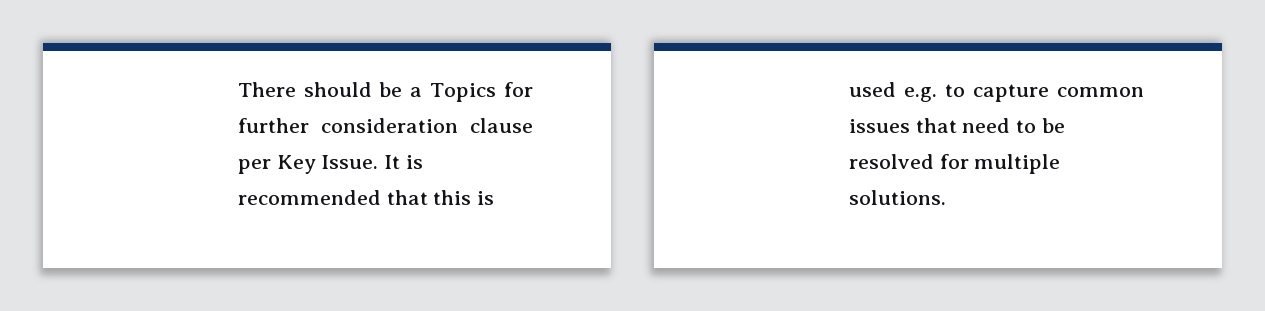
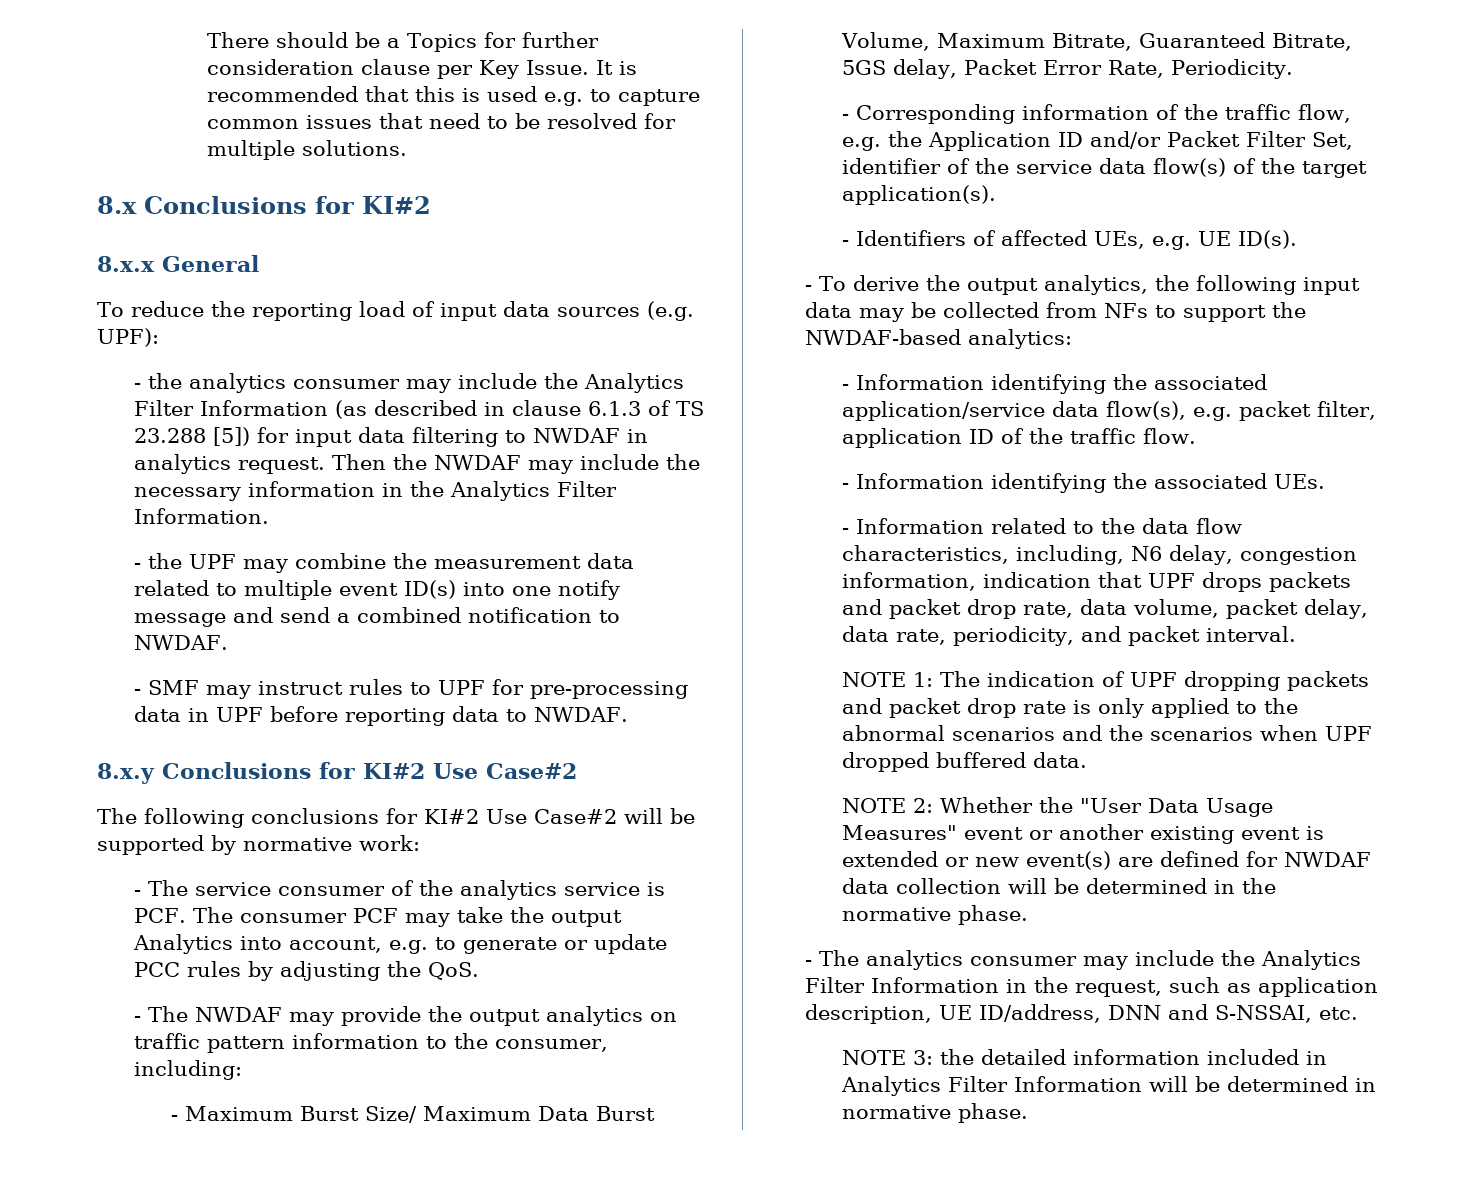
(946, 197) none -> [97,196,431,214] [97,255,259,272] [97,301,694,321] [97,328,159,347] [133,373,684,393] [133,400,704,419] [133,427,648,447] [133,454,700,474] [133,481,617,501] [133,508,269,524] [133,553,634,573] [133,580,620,600] [133,607,620,627] [133,635,228,650] [133,679,688,699] [133,706,628,726] [97,762,577,784] [97,808,695,828] [97,835,420,855] [133,880,665,900] [133,907,622,927] [132,934,667,954] [133,961,479,981] [133,1006,677,1026] [133,1033,608,1053] [133,1060,242,1080] [170,1106,655,1123] [840,32,1352,51] [841,59,1293,79] [841,104,1351,124] [841,131,1353,151] [841,158,1367,178] [841,185,996,205] [841,230,1297,250] [804,275,1360,295] [804,302,1306,322] [804,329,1072,349] [841,374,1267,394] [841,401,1376,421] [841,428,1196,448] [841,473,1325,493] [841,518,1242,534] [841,545,1357,565] [841,572,1351,592] [841,599,1368,619] [841,626,1296,646] [841,671,1369,691] [841,698,1298,718] [841,725,1372,741] [841,752,1087,772] [841,797,1273,817] [841,824,1324,844] [841,851,1371,870] [841,878,1276,894] [841,905,1028,925] [804,950,1361,970] [804,977,1378,997] [804,1004,1358,1024] [841,1049,1327,1065] [840,1076,1376,1096] [841,1103,1028,1123] // 8.x Conclusions for KI#2 // 8.x.x General // To reduce the reporting load of input data sources (e.g. UPF): // - the analytics consumer may include the Analytics Filter Information (as described in clause 6.1.3 of TS 23.288 [5]) for input data filtering to NWDAF in analytics request. Then the NWDAF may include the necessary information in the Analytics Filter Information. // - the UPF may combine the measurement data related to multiple event ID(s) into one notify message and send a combined notification to NWDAF. // - SMF may instruct rules to UPF for pre-processing data in UPF before reporting data to NWDAF. // 8.x.y Conclusions for KI#2 Use Case#2 // The following conclusions for KI#2 Use Case#2 will be supported by normative work: // - The service consumer of the analytics service is PCF. The consumer PCF may take the output Analytics into account, e.g. to generate or update PCC rules by adjusting the QoS. // - The NWDAF may provide the output analytics on traffic pattern information to the consumer, including: // - Maximum Burst Size/ Maximum Data Burst Volume, Maximum Bitrate, Guaranteed Bitrate, 5GS delay, Packet Error Rate, Periodicity. // - Corresponding information of the traffic flow, e.g. the Application ID and/or Packet Filter Set, identifier of the service data flow(s) of the target application(s). // - Identifiers of affected UEs, e.g. UE ID(s). // - To derive the output analytics, the following input data may be collected from NFs to support the NWDAF-based analytics: // - Information identifying the associated application/service data flow(s), e.g. packet filter, application ID of the traffic flow. // - Information identifying the associated UEs. // - Information related to the data flow characteristics, including, N6 delay, congestion information, indication that UPF drops packets and packet drop rate, data volume, packet delay, data rate, periodicity, and packet interval. // NOTE 1: The indication of UPF dropping packets and packet drop rate is only applied to the abnormal scenarios and the scenarios when UPF dropped buffered data. // NOTE 2: Whether the "User Data Usage Measures" event or another existing event is extended or new event(s) are defined for NWDAF data collection will be determined in the normative phase. // - The analytics consumer may include the Analytics Filter Information in the request, such as application description, UE ID/address, DNN and S-NSSAI, etc. // NOTE 3: the detailed information included in Analytics Filter Information will be determined in normative phase.

